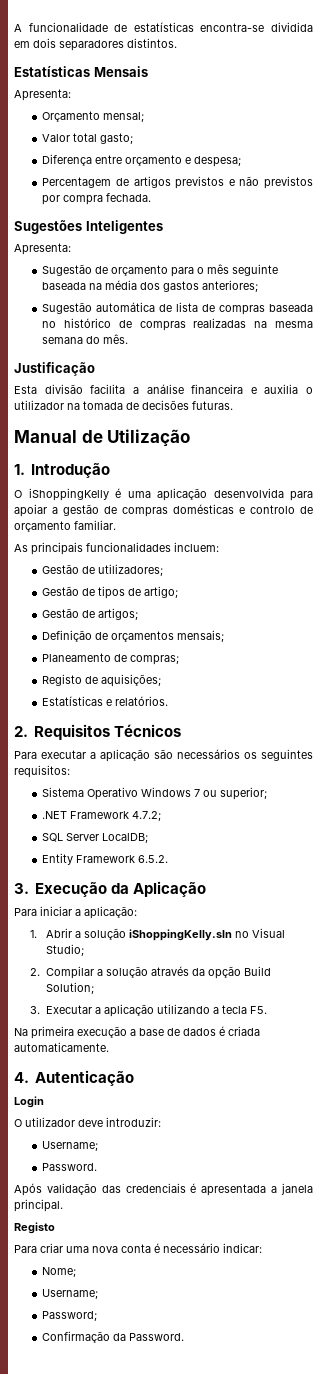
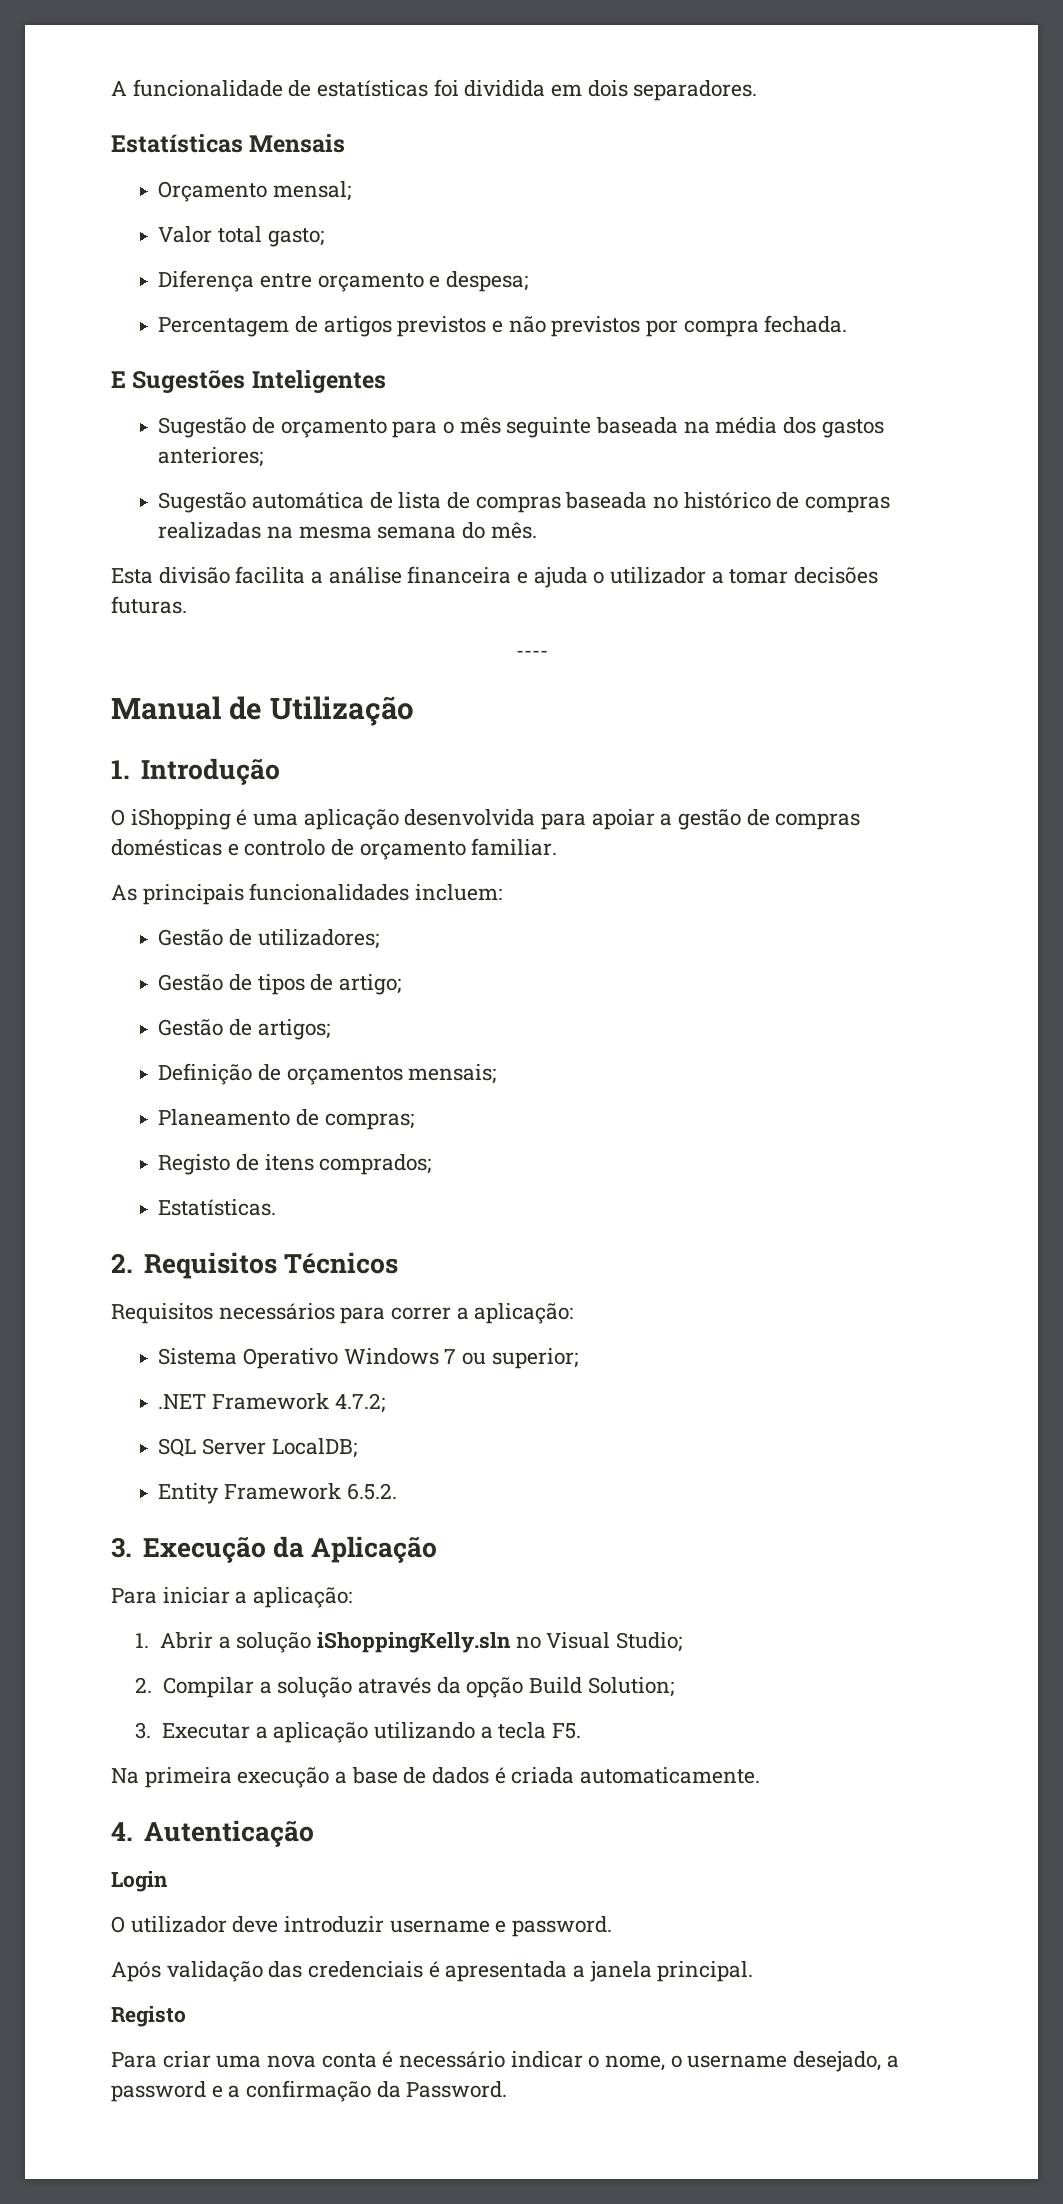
[200,23,265,32] encontra-se -> [433,79,459,97] foi
[59,38,177,51] separadores distintos. -> [633,80,758,101] separadores.
[14,89,71,101] // Apresenta: -> (346, 143) none
(152, 197) none -> [111,371,126,388] E
[14,243,71,255] // Apresenta: -> (386, 382) none
[14,362,95,376] // Justificação -> (537, 530) none
[264,384,299,394] auxilia -> [533,567,588,588] ajuda
[67,401,139,410] na tomada de -> [711,569,789,584] a tomar
(233, 405) none -> [515,650,548,658] // ----
[28,488,109,501] iShoppingKelly -> [130,809,231,830] iShopping
[101,674,162,687] [42,696,169,706] aquisições; // Estatísticas e relatórios. -> [264,1154,432,1175] [158,1199,277,1216] itens comprados; // Estatísticas.
[14,749,313,762] [14,765,70,778] Para executar a aplicação são necessários os seguintes requisitos: -> [111,1303,574,1324] Requisitos necessários para correr a aplicação:
[106,1117,161,1127] [42,1141,99,1151] [42,1163,98,1171] introduzir: // Username; // Password. -> [284,1916,613,1937] introduzir username e password.
[223,1243,262,1253] [42,1267,77,1277] [42,1289,99,1299] [42,1311,98,1321] [42,1331,111,1343] indicar: // Nome; // Username; // Password; // Confirmação -> [510,2051,899,2072] [111,2080,372,2102] indicar o nome, o username desejado, a password e a confirmação

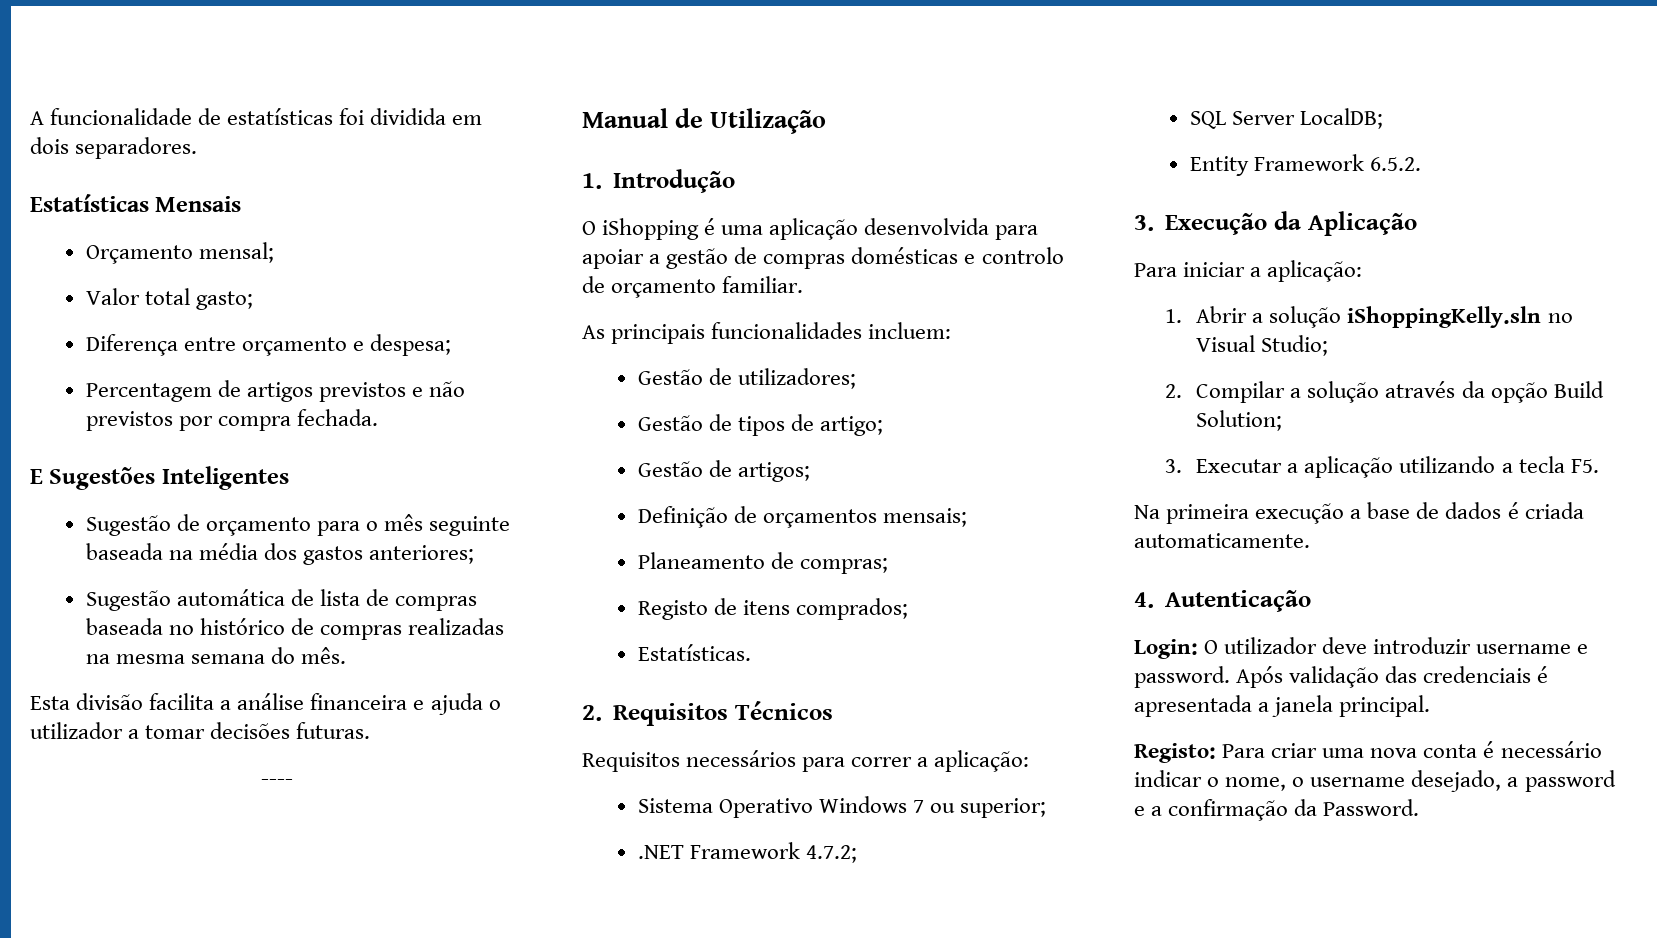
[111,1871,168,1892] Login // -> [1134,639,1198,659] Login:
(613, 1926) // -> (1230, 677) none
[111,2006,186,2027] Registo // -> [1134,743,1216,763] Registo:

